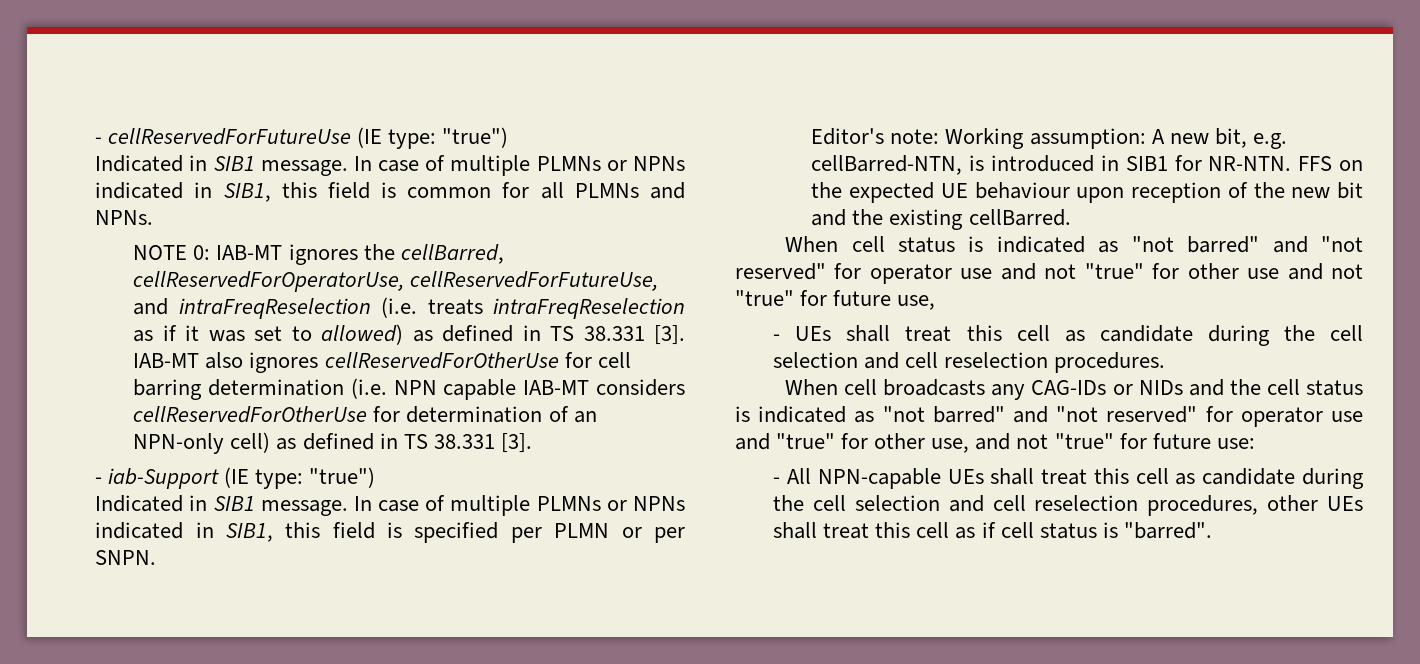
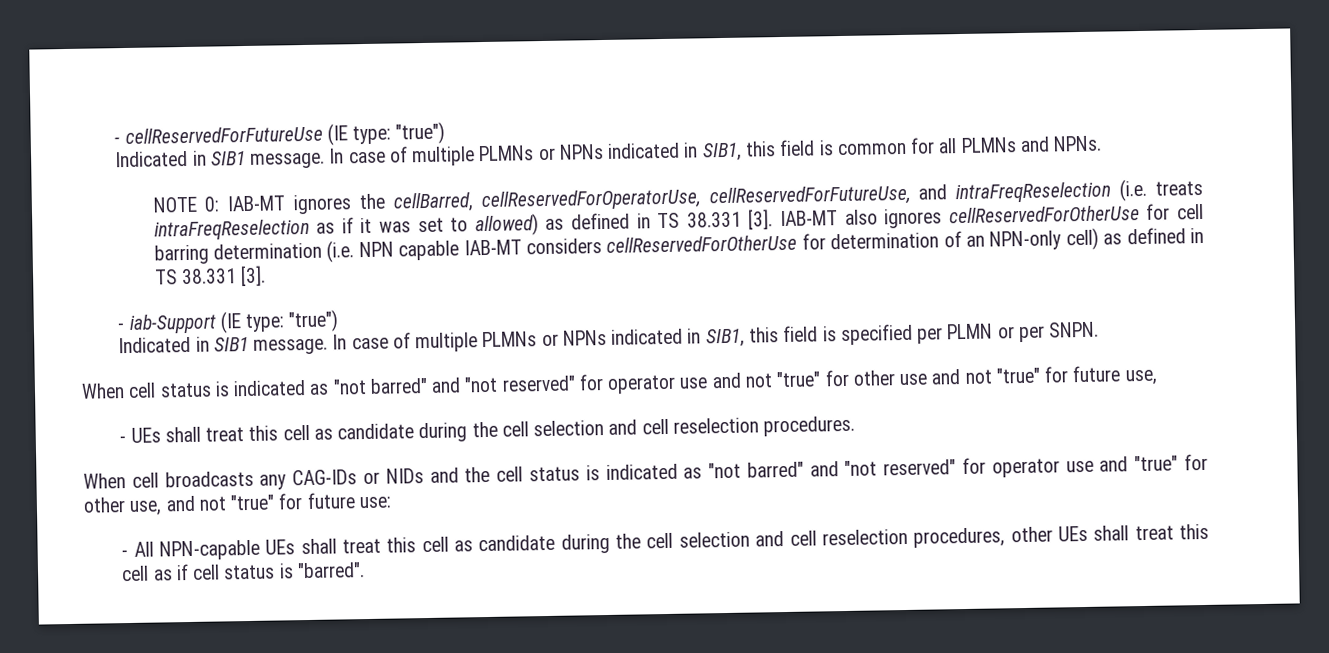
[811,128,1287,149] [811,155,1363,175] [811,182,1363,203] [811,209,1071,230] // Editor's note: Working assumption: A new bit, e.g. cellBarred-NTN, is introduced in SIB1 for NR-NTN. FFS on the expected UE behaviour upon reception of the new bit and the existing cellBarred. -> (1100, 329) none

